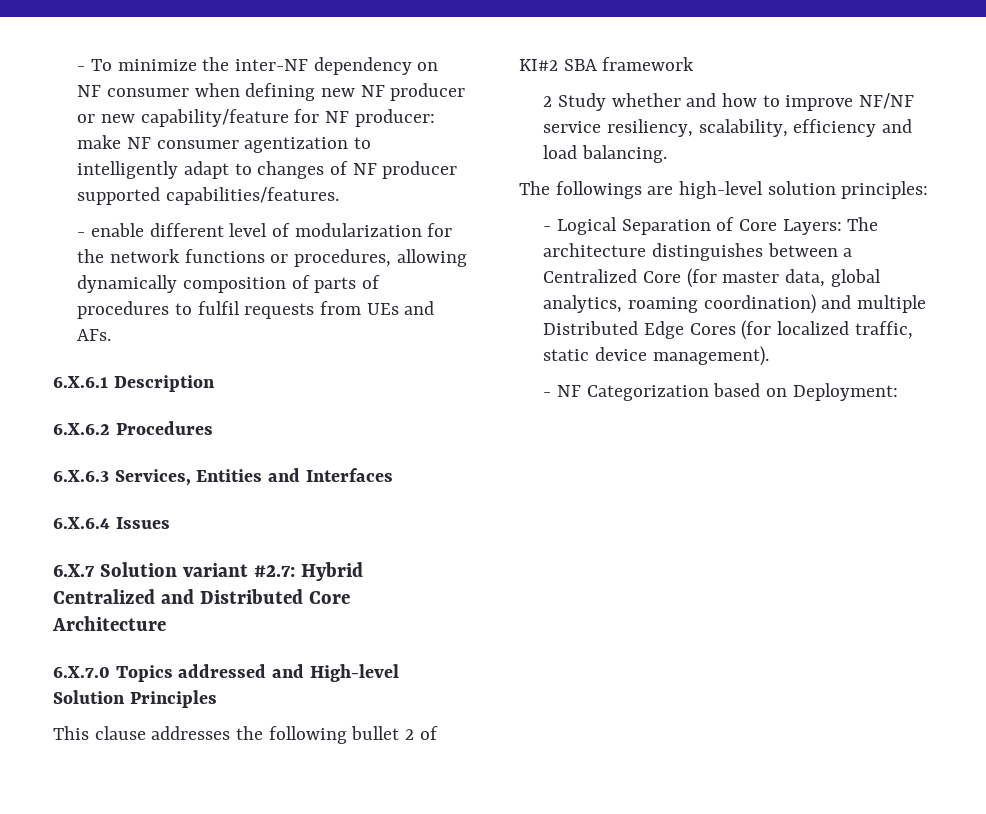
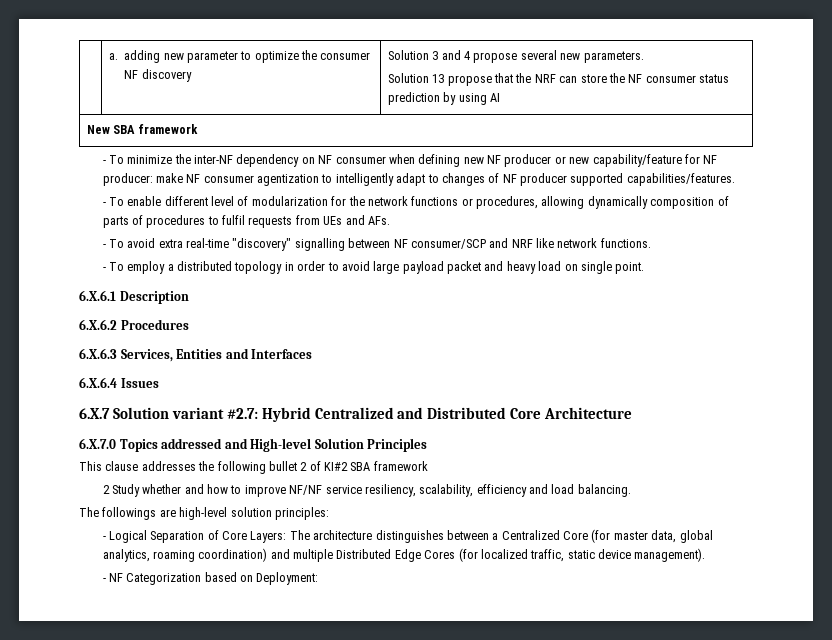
(77, 68) none -> [108,50,371,63] [124,69,192,82] [387,50,644,63] [387,73,730,86] [387,92,501,105] [86,124,198,134] | a. adding new parameter to optimize the consumer NF discovery | Solution 3 and 4 propose several new parameters. // Solution 13 propose that the NRF can store the NF consumer status prediction by using AI // New SBA framework //
(86, 234) none -> [108,197,124,206] To
(112, 335) none -> [102,238,651,251] [102,261,645,274] // - To avoid extra real-time "discovery" signalling between NF consumer/SCP and NRF like network functions. // - To employ a distributed topology in order to avoid large payload packet and heavy load on single point.

